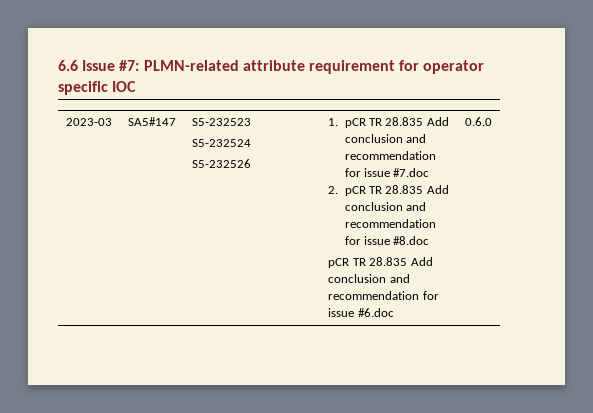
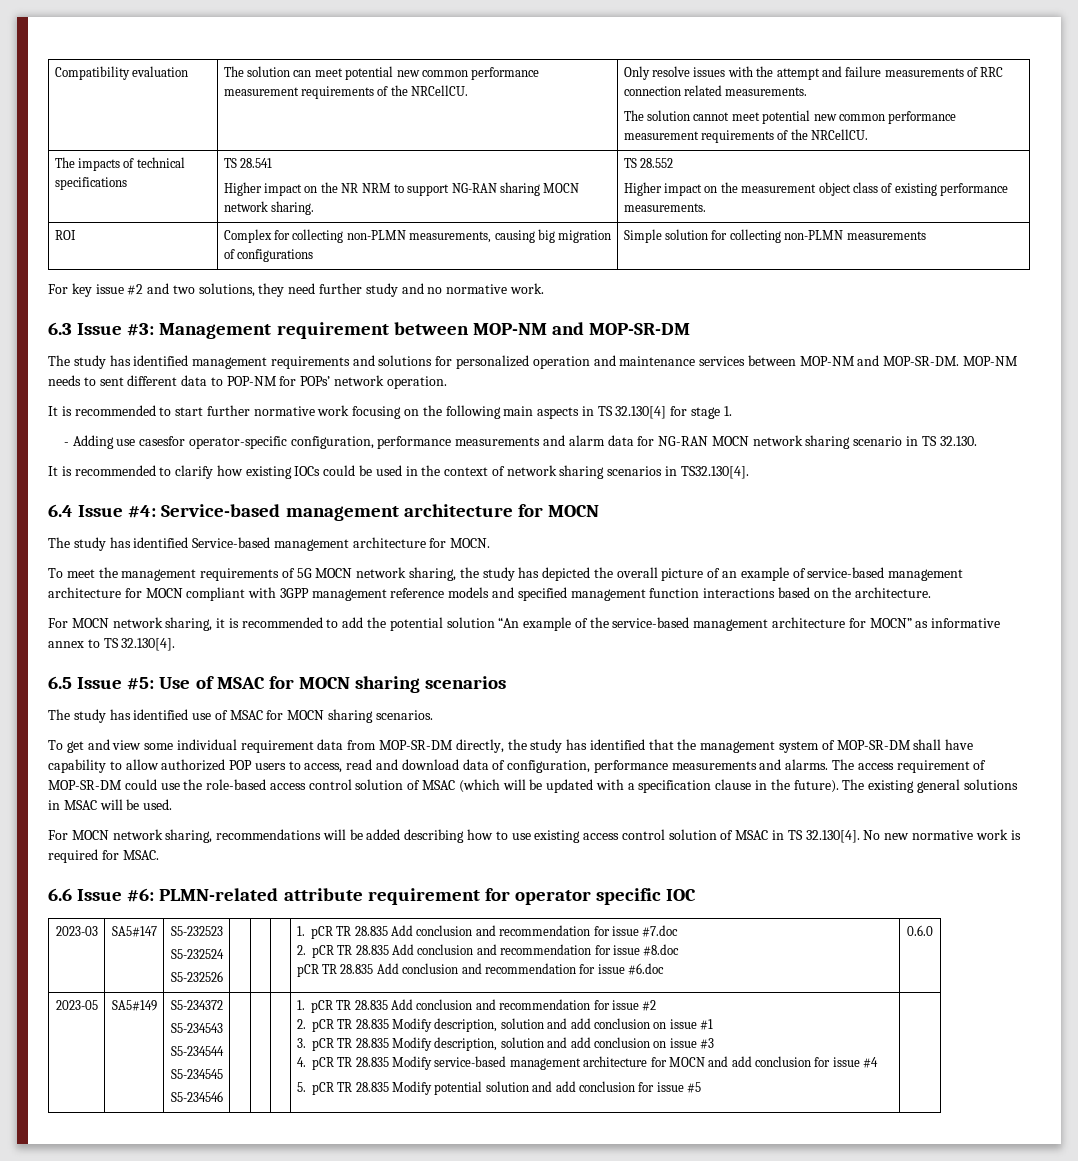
(58, 65) none -> [54,66,189,80] [223,66,540,80] [223,85,469,99] [623,66,1004,80] [623,85,808,96] [623,110,957,124] [623,129,869,143] [54,157,185,171] [54,177,127,190] [223,158,273,168] [223,182,580,196] [223,201,315,215] [623,158,674,168] [623,182,1009,196] [623,203,706,212] [54,230,76,240] [223,229,612,243] [223,249,314,262] [623,229,926,243] [48,283,544,297] [48,322,691,339] [48,355,1019,369] [48,375,447,389] [48,405,732,419] [63,435,977,449] [48,465,749,479] [48,504,599,521] [48,537,491,551] [48,567,964,581] [48,587,932,601] [48,617,1001,631] [48,638,176,651] [48,676,507,693] [48,709,433,723] [48,739,974,753] [48,759,987,773] [48,779,1018,793] [48,799,173,810] [48,829,1021,843] [48,849,159,863] Compatibility evaluation | The solution can meet potential new common performance measurement requirements of the NRCellCU. | Only resolve issues with the attempt and failure measurements of RRC connection related measurements. // The solution cannot meet potential new common performance measurement requirements of the NRCellCU. // The impacts of technical specifications | TS 28.541 // Higher impact on the NR NRM to support NG-RAN sharing MOCN network sharing. | TS 28.552 // Higher impact on the measurement object class of existing performance measurements. // ROI | Complex for collecting non-PLMN measurements, causing big migration of configurations | Simple solution for collecting non-PLMN measurements // For key issue #2 and two solutions, they need further study and no normative work. // 6.3 Issue #3: Management requirement between MOP-NM and MOP-SR-DM // The study has identified management requirements and solutions for personalized operation and maintenance services between MOP-NM and MOP-SR-DM. MOP-NM needs to sent different data to POP-NM for POPs’ network operation. // It is recommended to start further normative work focusing on the following main aspects in TS 32.130[4] for stage 1. // - Adding use casesfor operator-specific configuration, performance measurements and alarm data for NG-RAN MOCN network sharing scenario in TS 32.130. // It is recommended to clarify how existing IOCs could be used in the context of network sharing scenarios in TS32.130[4]. // 6.4 Issue #4: Service-based management architecture for MOCN // The study has identified Service-based management architecture for MOCN. // To meet the management requirements of 5G MOCN network sharing, the study has depicted the overall picture of an example of service-based management architecture for MOCN compliant with 3GPP management reference models and specified management function interactions based on the architecture. // For MOCN network sharing, it is recommended to add the potential solution “An example of the service-based management architecture for MOCN” as informative annex to TS 32.130[4]. // 6.5 Issue #5: Use of MSAC for MOCN sharing scenarios // The study has identified use of MSAC for MOCN sharing scenarios. // To get and view some individual requirement data from MOP-SR-DM directly, the study has identified that the management system of MOP-SR-DM shall have capability to allow authorized POP users to access, read and download data of configuration, performance measurements and alarms. The access requirement of MOP-SR-DM could use the role-based access control solution of MSAC (which will be updated with a specification clause in the future). The existing general solutions in MSAC will be used. // For MOCN network sharing, recommendations will be added describing how to use existing access control solution of MSAC in TS 32.130[4]. No new normative work is required for MSAC. //
[119,60,140,71] #7: -> [127,888,155,902] #6:
(492, 121) none -> [55,1000,98,1010] [111,1000,157,1011] [170,1000,223,1010] [170,1023,223,1033] [170,1046,224,1056] [170,1069,223,1079] [170,1091,223,1102] [296,999,657,1013] [296,1018,714,1032] [296,1037,715,1051] [296,1056,879,1070] [296,1081,702,1095] // 2023-05 | SA5#149 | S5-234372 // S5-234543 // S5-234544 // S5-234545 // S5-234546 | | | | 1. pCR TR 28.835 Add conclusion and recommendation for issue #2 // 2. pCR TR 28.835 Modify description, solution and add conclusion on issue #1 // 3. pCR TR 28.835 Modify description, solution and add conclusion on issue #3 // 4. pCR TR 28.835 Modify service-based management architecture for MOCN and add conclusion for issue #4 // 5. pCR TR 28.835 Modify potential solution and add conclusion for issue #5 |

